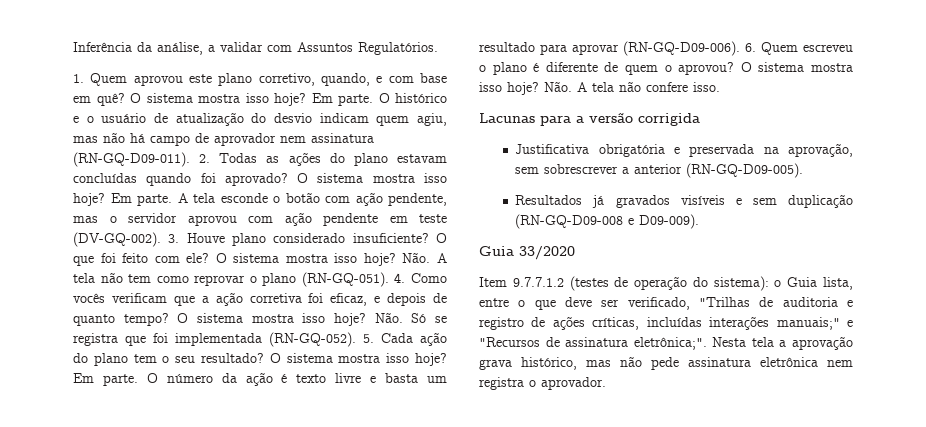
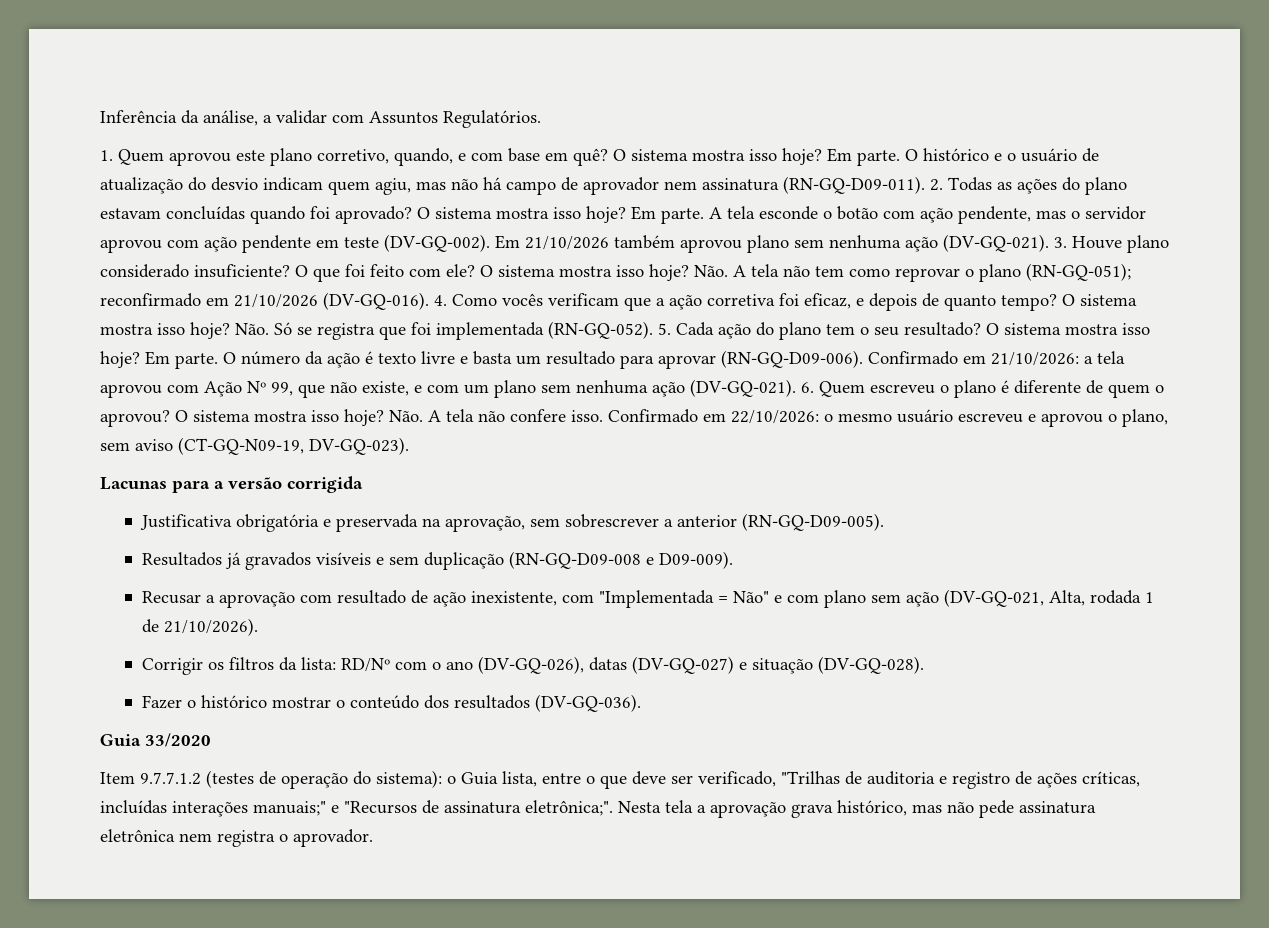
(161, 239) none -> [495,234,1049,253] Em 21/10/2026 também aprovou plano sem nenhuma ação (DV-GQ-021).
[301,272,389,287] (RN-GQ-051). -> [1026,263,1131,281] [100,292,429,310] (RN-GQ-051); reconfirmado em 21/10/2026 (DV-GQ-016).
(740, 48) none -> [868,351,1125,366] [100,379,796,398] Confirmado em 21/10/2026: a tela aprovou com Ação Nº 99, que não existe, e com um plano sem nenhuma ação (DV-GQ-021).
(720, 87) none -> [608,409,1168,427] [100,437,409,455] Confirmado em 22/10/2026: o mesmo usuário escreveu e aprovou o plano, sem aviso (CT-GQ-N09-19, DV-GQ-023).
(700, 221) none -> [141,589,1154,608] [141,618,258,636] [141,656,924,675] [141,694,641,712] // Recusar a aprovação com resultado de ação inexistente, com "Implementada = Não" e com plano sem ação (DV-GQ-021, Alta, rodada 1 de 21/10/2026). // Corrigir os filtros da lista: RD/Nº com o ano (DV-GQ-026), datas (DV-GQ-027) e situação (DV-GQ-028). // Fazer o histórico mostrar o conteúdo dos resultados (DV-GQ-036).

